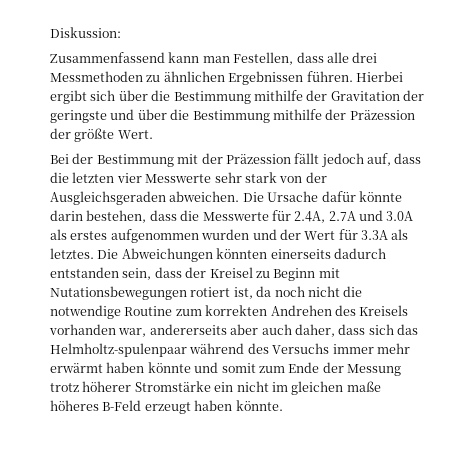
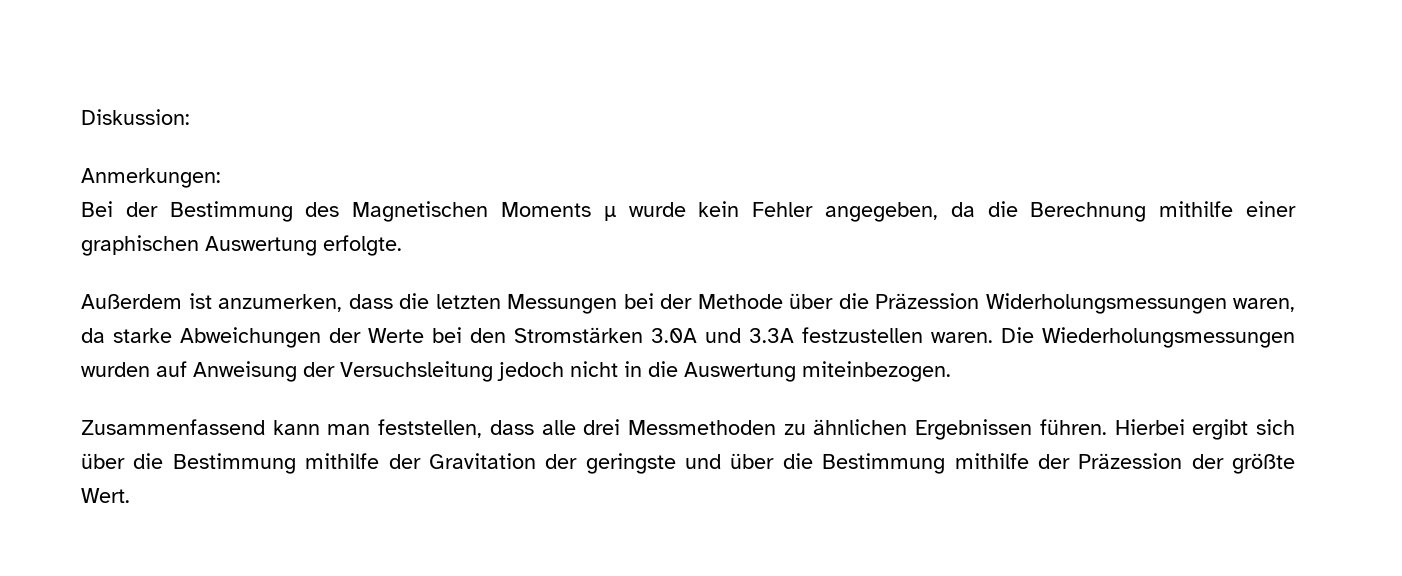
(121, 32) none -> [81,168,221,188] [81,201,1296,222] [81,235,402,256] [81,293,1295,314] [81,327,1295,348] [81,361,951,382] // Anmerkungen: // Bei der Bestimmung des Magnetischen Moments µ wurde kein Fehler angegeben, da die Berechnung mithilfe einer graphischen Auswertung erfolgte. // Außerdem ist anzumerken, dass die letzten Messungen bei der Methode über die Präzession Widerholungsmessungen waren, da starke Abweichungen der Werte bei den Stromstärken 3.0A und 3.3A festzustellen waren. Die Wiederholungsmessungen wurden auf Anweisung der Versuchsleitung jedoch nicht in die Auswertung miteinbezogen.
[233,52,294,65] Festellen, -> [378,419,483,438] feststellen,
[50,153,422,168] [50,172,327,183] [50,191,402,205] [50,210,414,223] [50,229,409,243] [50,248,386,262] [50,267,340,281] [50,286,363,300] [50,305,409,319] [49,324,418,337] [50,343,410,357] [50,362,401,376] [50,381,381,395] [50,400,283,414] // Bei der Bestimmung mit der Präzession fällt jedoch auf, dass die letzten vier Messwerte sehr stark von der Ausgleichsgeraden abweichen. Die Ursache dafür könnte darin bestehen, dass die Messwerte für 2.4A, 2.7A und 3.0A als erstes aufgenommen wurden und der Wert für 3.3A als letztes. Die Abweichungen könnten einerseits dadurch entstanden sein, dass der Kreisel zu Beginn mit Nutationsbewegungen rotiert ist, da noch nicht die notwendige Routine zum korrekten Andrehen des Kreisels vorhanden war, andererseits aber auch daher, dass sich das Helmholtz-spulenpaar während des Versuchs immer mehr erwärmt haben könnte und somit zum Ende der Messung trotz höherer Stromstärke ein nicht im gleichen maße höheres B-Feld erzeugt haben könnte. -> (130, 495) none

